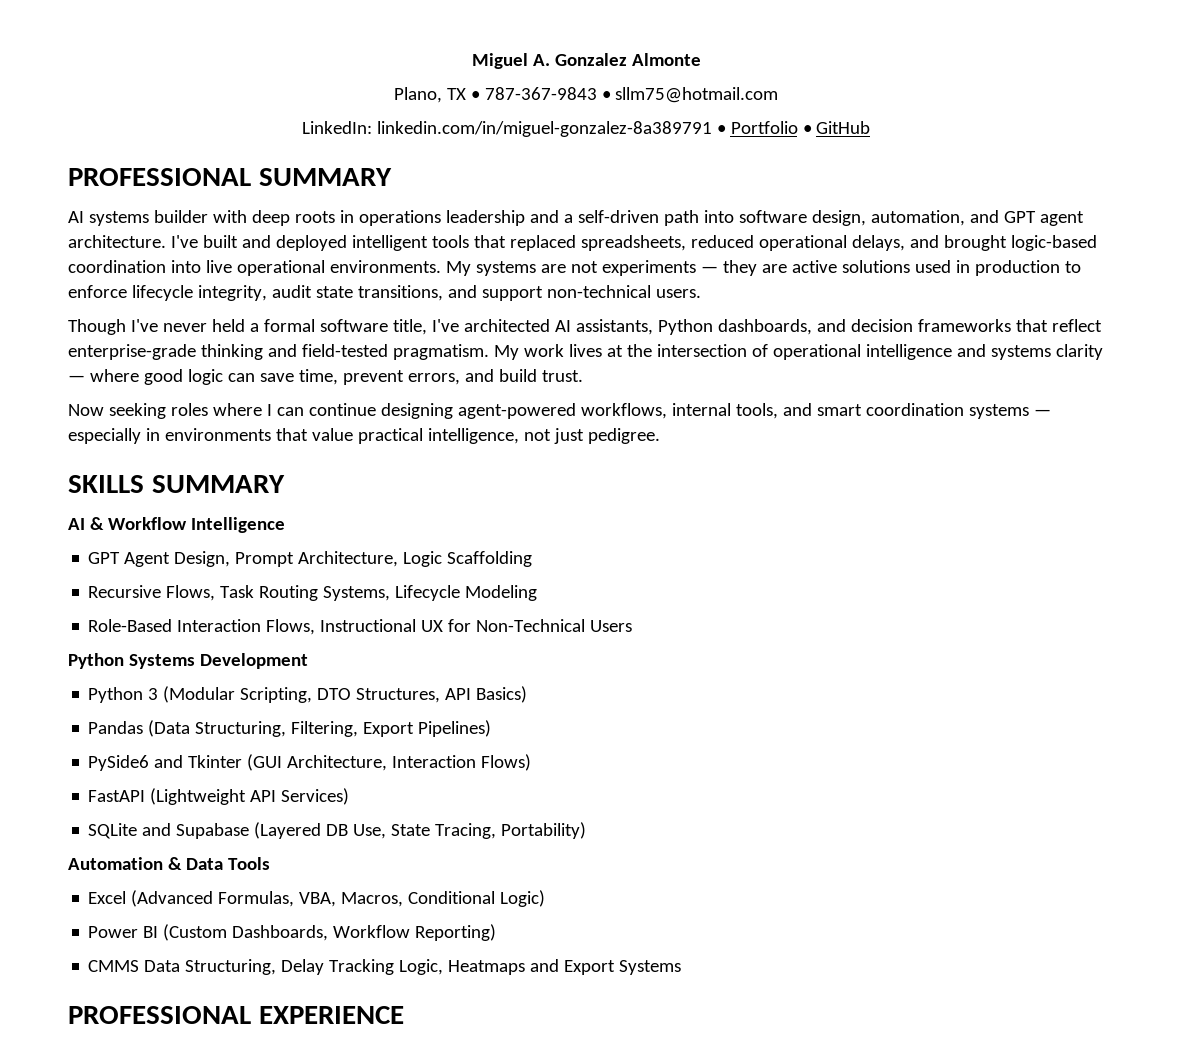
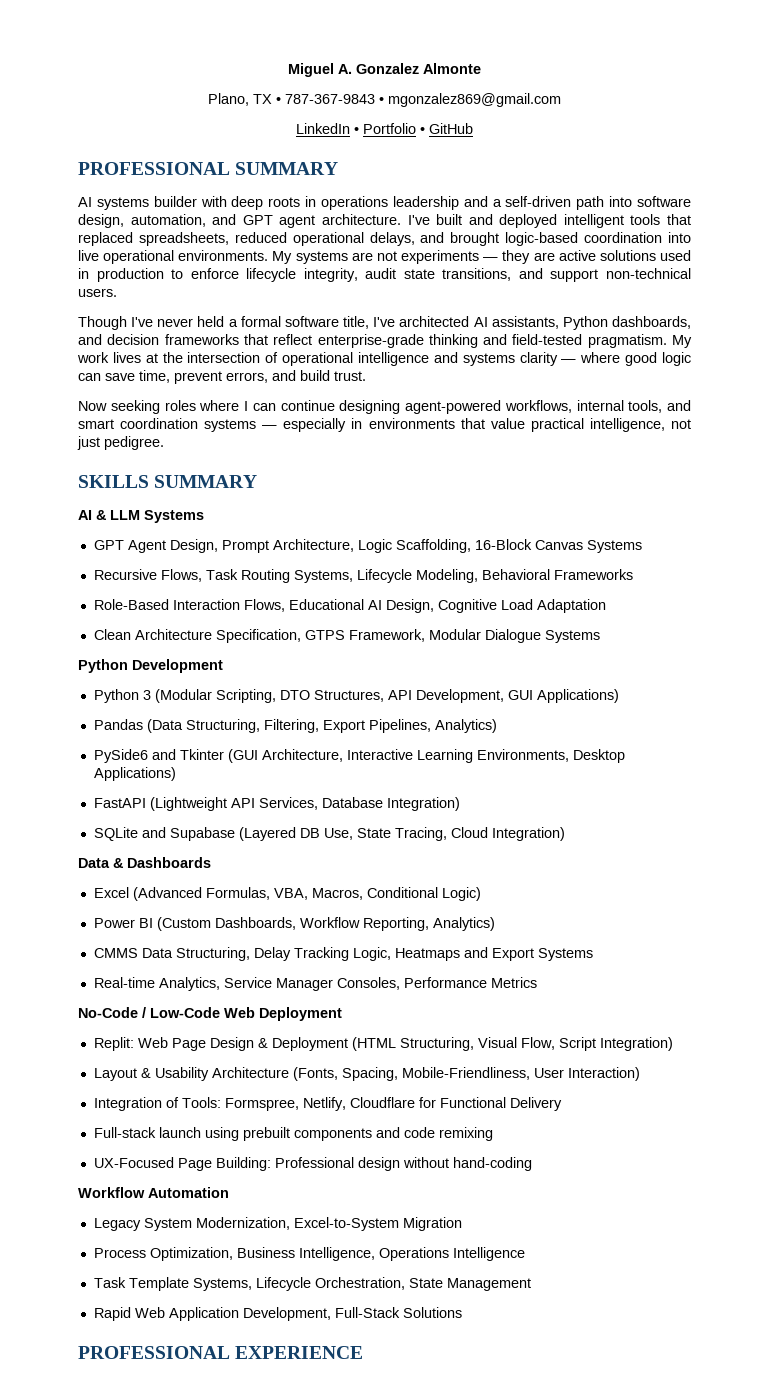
[615,87,779,103] [301,121,712,137] sllm75@hotmail.com // LinkedIn: linkedin.com/in/miguel-gonzalez-8a389791 -> [388,93,561,107] [296,123,350,134] mgonzalez869@gmail.com // LinkedIn
[107,517,285,533] Workflow Intelligence -> [110,510,204,523] LLM Systems
[447,551,533,567] Scaffolding -> [395,539,642,553] Scaffolding, 16-Block Canvas Systems
[465,585,538,601] Modeling -> [415,569,633,583] Modeling, Behavioral Frameworks
[320,619,633,632] [68,653,195,669] Instructional UX for Non-Technical Users // Python Systems -> [288,599,606,613] [93,629,600,643] [78,659,128,673] Educational AI Design, Cognitive Load Adaptation // Clean Architecture Specification, GTPS Framework, Modular Dialogue Systems // Python
[476,686,528,703] Basics) -> [415,689,619,703] Development, GUI Applications)
[418,720,492,737] Pipelines) -> [368,719,497,733] Pipelines, Analytics)
[392,754,532,771] Interaction Flows) -> [346,749,625,763] [93,767,176,781] Interactive Learning Environments, Desktop Applications)
[281,788,350,805] Services) -> [258,797,460,811] Services, Database Integration)
[501,822,587,839] [68,857,270,870] Portability) // Automation & Data Tools -> [450,827,565,841] [78,857,211,868] Cloud Integration) // Data & Dashboards
[415,924,497,941] Reporting) -> [362,917,495,931] Reporting, Analytics)
(682, 967) none -> [93,977,537,991] [78,1007,342,1021] [93,1037,673,1051] [93,1067,640,1081] [93,1097,562,1111] [93,1127,493,1141] [93,1157,532,1171] [78,1187,229,1198] [93,1217,462,1231] [93,1247,525,1261] [93,1277,531,1291] [93,1307,462,1321] // Real-time Analytics, Service Manager Consoles, Performance Metrics // No-Code / Low-Code Web Deployment // Replit: Web Page Design & Deployment (HTML Structuring, Visual Flow, Script Integration) // Layout & Usability Architecture (Fonts, Spacing, Mobile-Friendliness, User Interaction) // Integration of Tools: Formspree, Netlify, Cloudflare for Functional Delivery // Full-stack launch using prebuilt components and code remixing // UX-Focused Page Building: Professional design without hand-coding // Workflow Automation // Legacy System Modernization, Excel-to-System Migration // Process Optimization, Business Intelligence, Operations Intelligence // Task Template Systems, Lifecycle Orchestration, State Management // Rapid Web Application Development, Full-Stack Solutions

